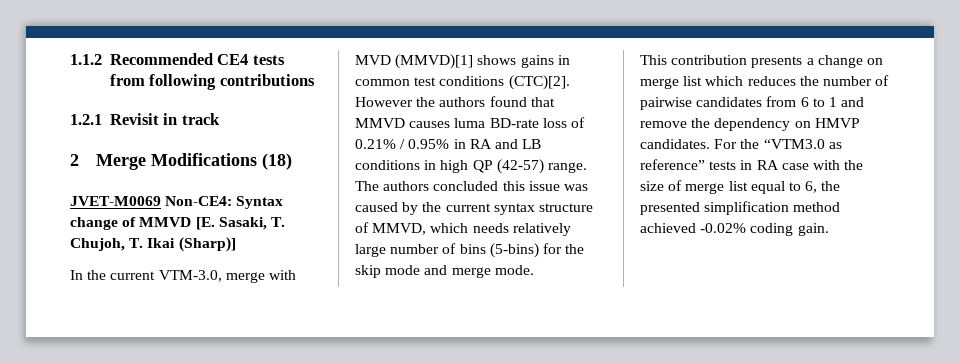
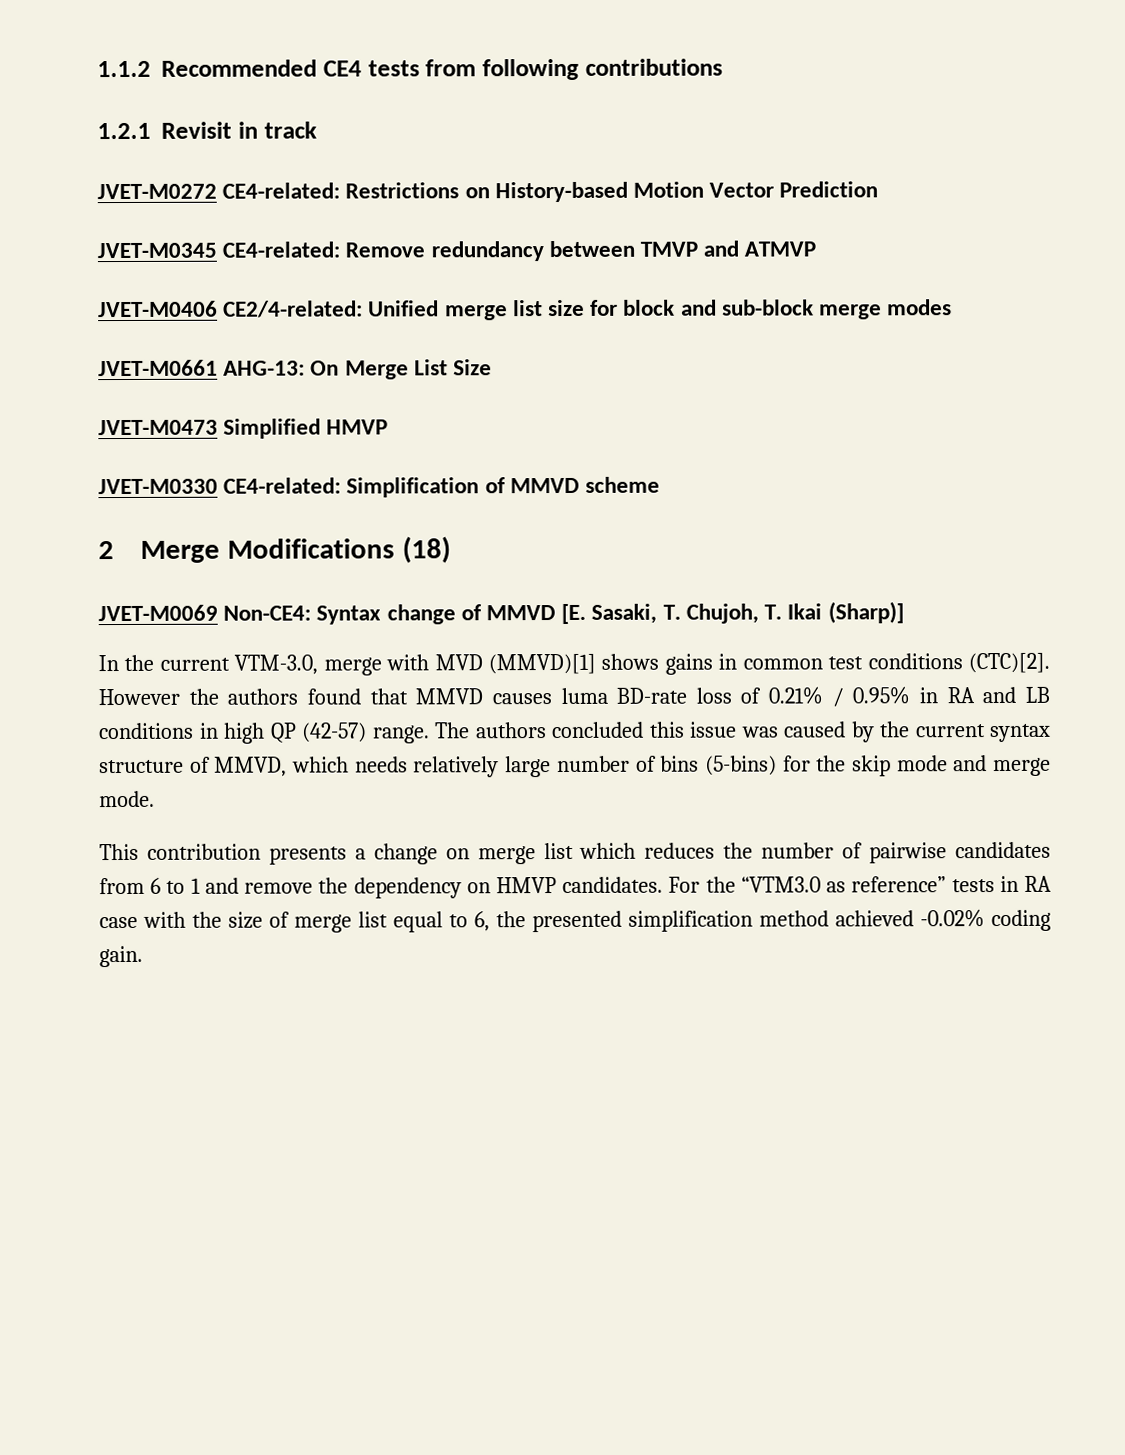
(220, 119) none -> [97,181,879,203] [97,240,817,262] [98,299,953,321] [98,359,493,380] [98,418,389,439] [98,476,661,498] // JVET-M0272 CE4-related: Restrictions on History-based Motion Vector Prediction // JVET-M0345 CE4-related: Remove redundancy between TMVP and ATMVP // JVET-M0406 CE2/4-related: Unified merge list size for block and sub-block merge modes // JVET-M0661 AHG-13: On Merge List Size // JVET-M0473 Simplified HMVP // JVET-M0330 CE4-related: Simplification of MMVD scheme

